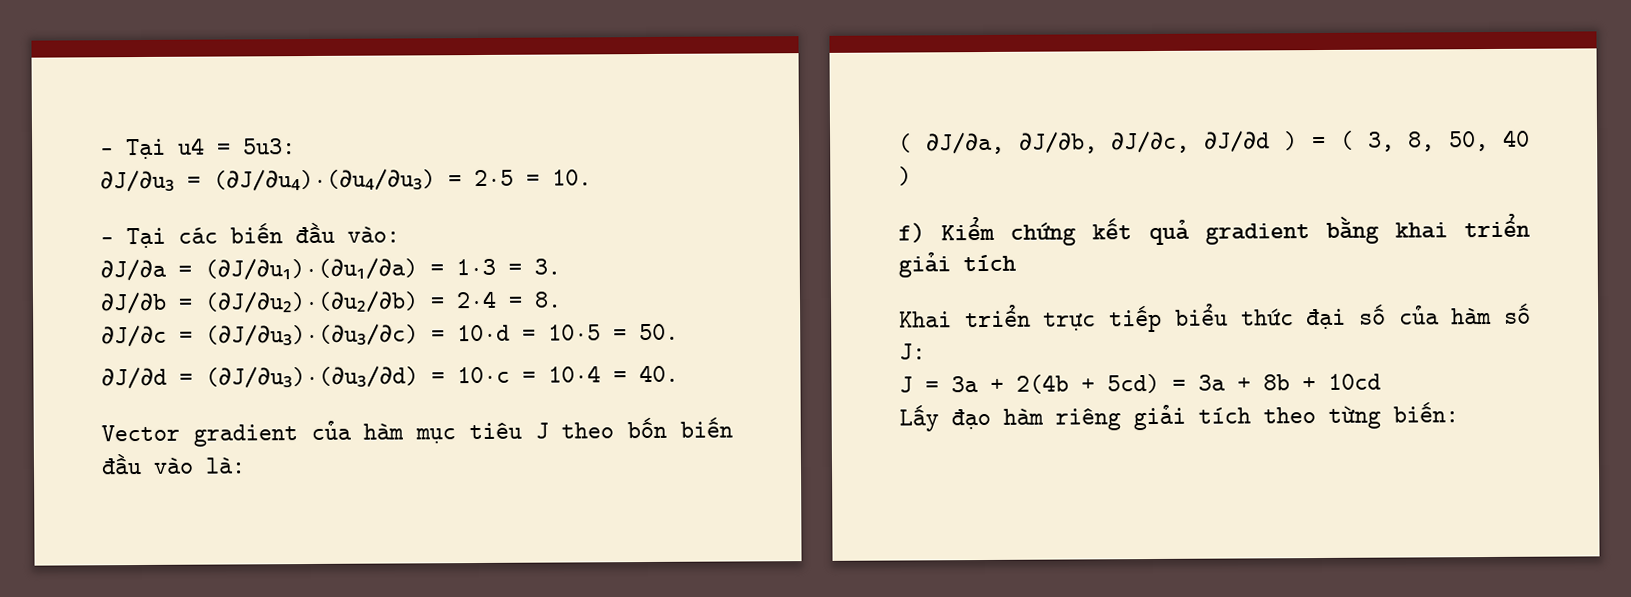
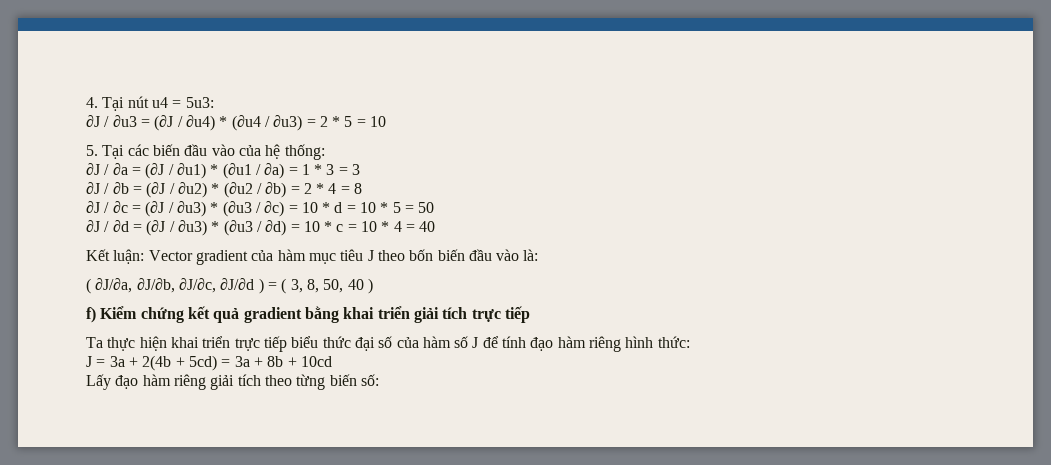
[100,138,166,160] — Tại -> [86,96,149,111] 4. Tại nút
[100,168,592,193] [100,221,400,249] [100,257,561,282] [100,290,562,315] [101,323,679,348] [101,364,679,390] ∂J/∂u₃ = (∂J/∂u₄)·(∂u₄/∂u₃) = 2·5 = 10. // — Tại các biến đầu vào: // ∂J/∂a = (∂J/∂u₁)·(∂u₁/∂a) = 1·3 = 3. // ∂J/∂b = (∂J/∂u₂)·(∂u₂/∂b) = 2·4 = 8. // ∂J/∂c = (∂J/∂u₃)·(∂u₃/∂c) = 10·d = 10·5 = 50. // ∂J/∂d = (∂J/∂u₃)·(∂u₃/∂d) = 10·c = 10·4 = 40. // -> [86,115,387,131] [86,144,325,160] [86,163,361,179] [86,182,363,198] [86,201,435,217] [86,220,436,236] [86,249,145,264] ∂J / ∂u3 = (∂J / ∂u4) * (∂u4 / ∂u3) = 2 * 5 = 10 // 5. Tại các biến đầu vào của hệ thống: // ∂J / ∂a = (∂J / ∂u1) * (∂u1 / ∂a) = 1 * 3 = 3 // ∂J / ∂b = (∂J / ∂u2) * (∂u2 / ∂b) = 2 * 4 = 8 // ∂J / ∂c = (∂J / ∂u3) * (∂u3 / ∂c) = 10 * d = 10 * 5 = 50 // ∂J / ∂d = (∂J / ∂u3) * (∂u3 / ∂d) = 10 * c = 10 * 4 = 40 // Kết luận:
[899,311,952,328] // Khai -> [471,306,530,323] [86,336,199,351] trực tiếp // Ta thực hiện khai
[899,343,926,360] J: -> [472,336,690,352] J để tính đạo hàm riêng hình thức:
[1393,401,1459,423] biến: -> [329,374,379,386] biến số:

